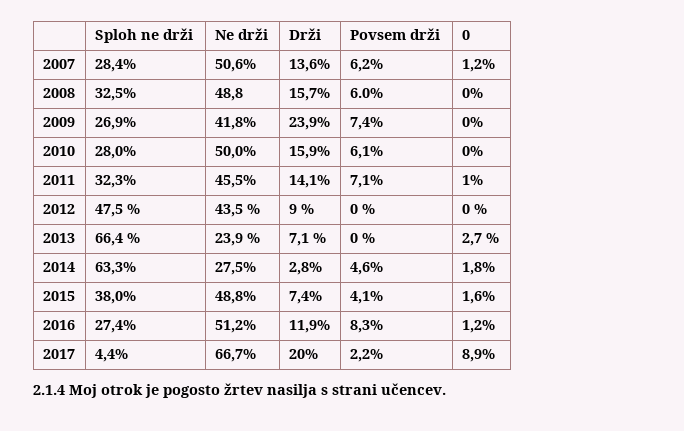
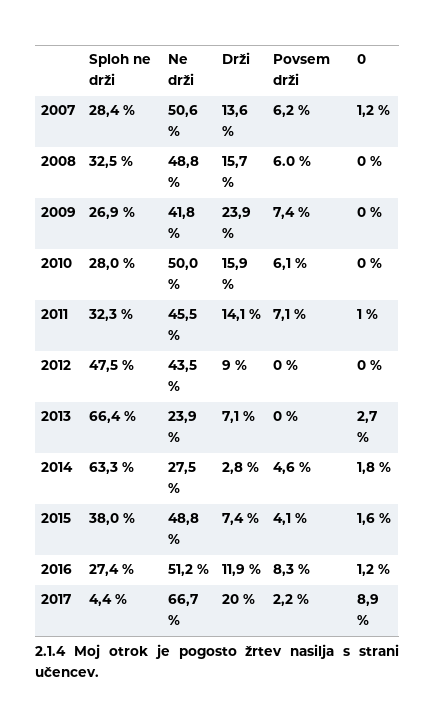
[94,59,136,72] [214,59,256,72] [288,59,330,72] [349,59,383,72] [461,59,495,72] 28,4% | 50,6% | 13,6% | 6,2% | 1,2% -> [89,105,136,117] [168,105,199,117] [168,126,181,136] [222,105,249,117] [222,126,235,136] [273,105,311,117] [357,105,391,117] 28,4 % | 50,6 % | 13,6 % | 6,2 % | 1,2 %
[94,88,136,101] [214,88,243,101] [288,88,330,101] [349,88,383,98] [461,88,483,98] [42,117,75,127] [94,117,136,130] [214,117,256,130] [288,117,330,130] [349,117,383,130] [461,117,483,127] [42,146,75,156] [94,146,136,159] [214,146,256,159] [288,146,330,159] [349,146,383,159] [461,146,483,156] [42,175,75,185] [94,175,136,188] [214,175,256,188] [288,175,330,188] [349,175,383,188] [461,175,483,185] 32,5% | 48,8 | 15,7% | 6.0% | 0% // 2009 | 26,9% | 41,8% | 23,9% | 7,4% | 0% // 2010 | 28,0% | 50,0% | 15,9% | 6,1% | 0% // 2011 | 32,3% | 45,5% | 14,1% | 7,1% | 1% -> [88,156,134,168] [168,156,200,168] [168,177,181,187] [222,156,248,168] [222,177,235,187] [273,156,312,166] [357,156,383,166] [41,207,77,217] [89,207,136,219] [168,207,196,219] [168,228,181,238] [222,207,252,219] [222,228,235,238] [273,207,311,219] [357,207,383,217] [41,258,73,268] [89,258,136,270] [168,258,199,270] [168,279,181,289] [222,258,249,270] [222,279,235,289] [273,258,308,270] [357,258,383,268] [41,309,69,319] [88,309,134,321] [168,309,198,321] [168,330,181,340] [222,309,262,321] [273,309,307,321] [357,309,379,319] 32,5 % | 48,8 % | 15,7 % | 6.0 % | 0 % // 2009 | 26,9 % | 41,8 % | 23,9 % | 7,4 % | 0 % // 2010 | 28,0 % | 50,0 % | 15,9 % | 6,1 % | 0 % // 2011 | 32,3 % | 45,5 % | 14,1 % | 7,1 % | 1 %
[94,262,136,275] [214,262,256,275] [288,262,322,275] [349,262,383,275] [461,262,495,275] [42,291,75,301] [94,291,136,304] [214,291,256,304] [288,291,322,304] [349,291,383,304] [461,291,495,304] [42,320,75,330] [94,320,136,333] [214,320,256,333] [288,320,330,333] [349,320,383,333] [461,320,495,333] [42,349,75,359] [94,349,128,362] [214,349,256,362] [288,349,318,359] [349,349,383,362] [461,349,495,362] 63,3% | 27,5% | 2,8% | 4,6% | 1,8% // 2015 | 38,0% | 48,8% | 7,4% | 4,1% | 1,6% // 2016 | 27,4% | 51,2% | 11,9% | 8,3% | 1,2% // 2017 | 4,4% | 66,7% | 20% | 2,2% | 8,9% -> [89,462,135,474] [168,462,197,474] [168,483,181,493] [222,462,260,474] [273,462,312,474] [357,462,392,474] [41,513,72,523] [88,513,136,525] [168,513,200,525] [168,534,181,544] [222,513,260,525] [273,513,308,525] [357,513,392,525] [41,564,73,574] [89,564,135,576] [168,564,210,576] [222,564,262,576] [273,564,311,576] [357,564,391,576] [41,594,72,604] [89,594,128,606] [168,594,199,606] [168,615,181,625] [222,594,256,604] [273,594,310,606] [357,594,380,606] [357,615,370,625] 63,3 % | 27,5 % | 2,8 % | 4,6 % | 1,8 % // 2015 | 38,0 % | 48,8 % | 7,4 % | 4,1 % | 1,6 % // 2016 | 27,4 % | 51,2 % | 11,9 % | 8,3 % | 1,2 % // 2017 | 4,4 % | 66,7 % | 20 % | 2,2 % | 8,9 %

